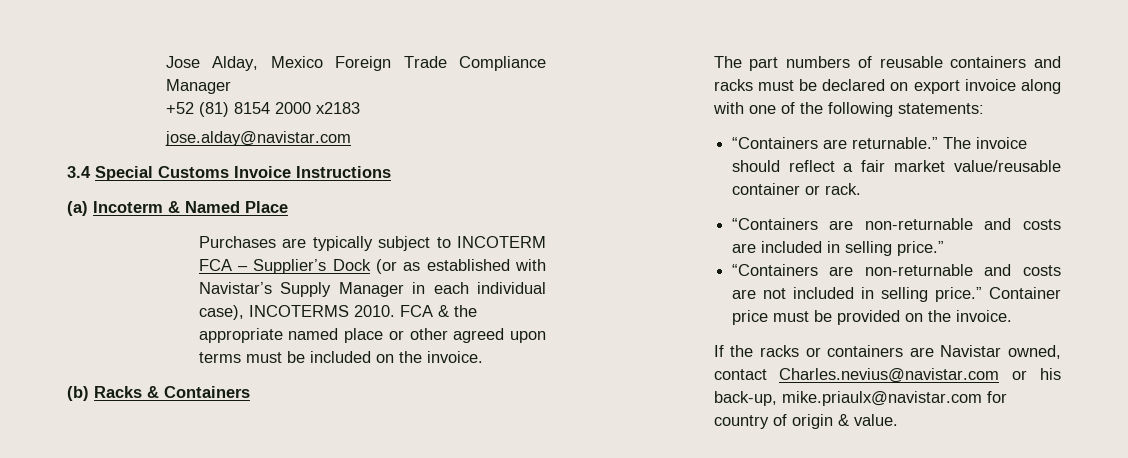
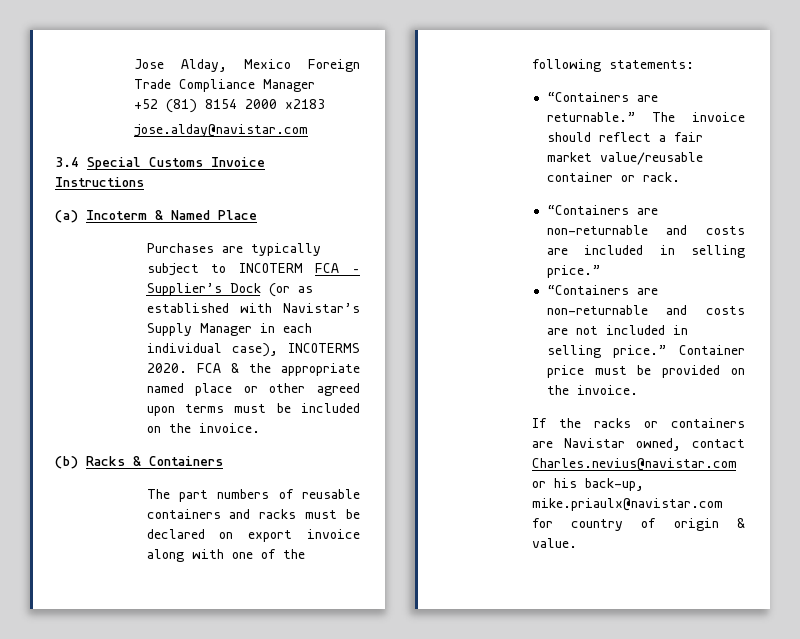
[353,305,395,317] 2010. -> [146,363,187,373] 2020.

